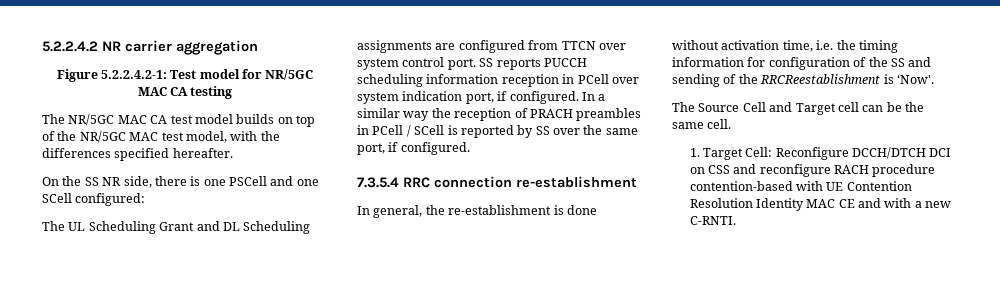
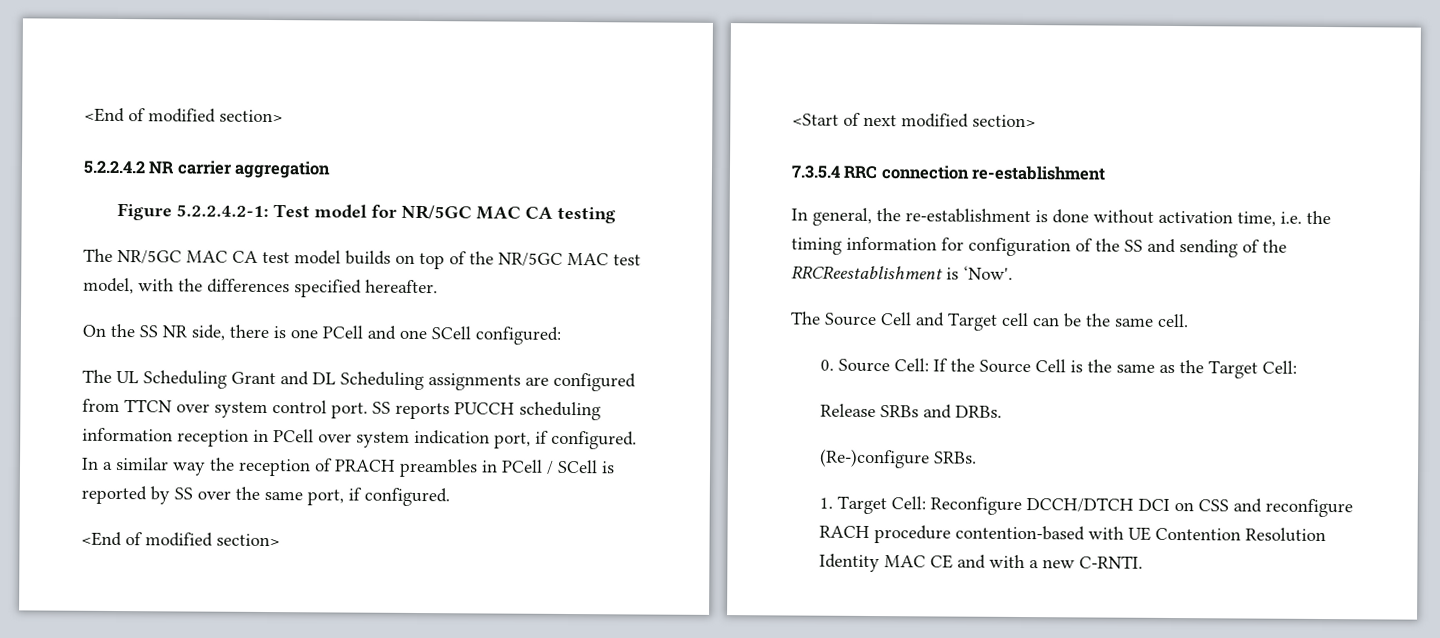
(42, 46) none -> [84,107,283,123] <End of modified section> //
[229,176,267,186] PSCell -> [322,325,363,339] PCell
(470, 148) none -> [81,531,280,547] [792,112,1036,128] // <End of modified section> // <Start of next modified section>
(732, 124) none -> [820,358,1298,379] [820,403,1003,419] [820,448,978,469] // 0. Source Cell: If the Source Cell is the same as the Target Cell: // Release SRBs and DRBs. // (Re-)configure SRBs.

